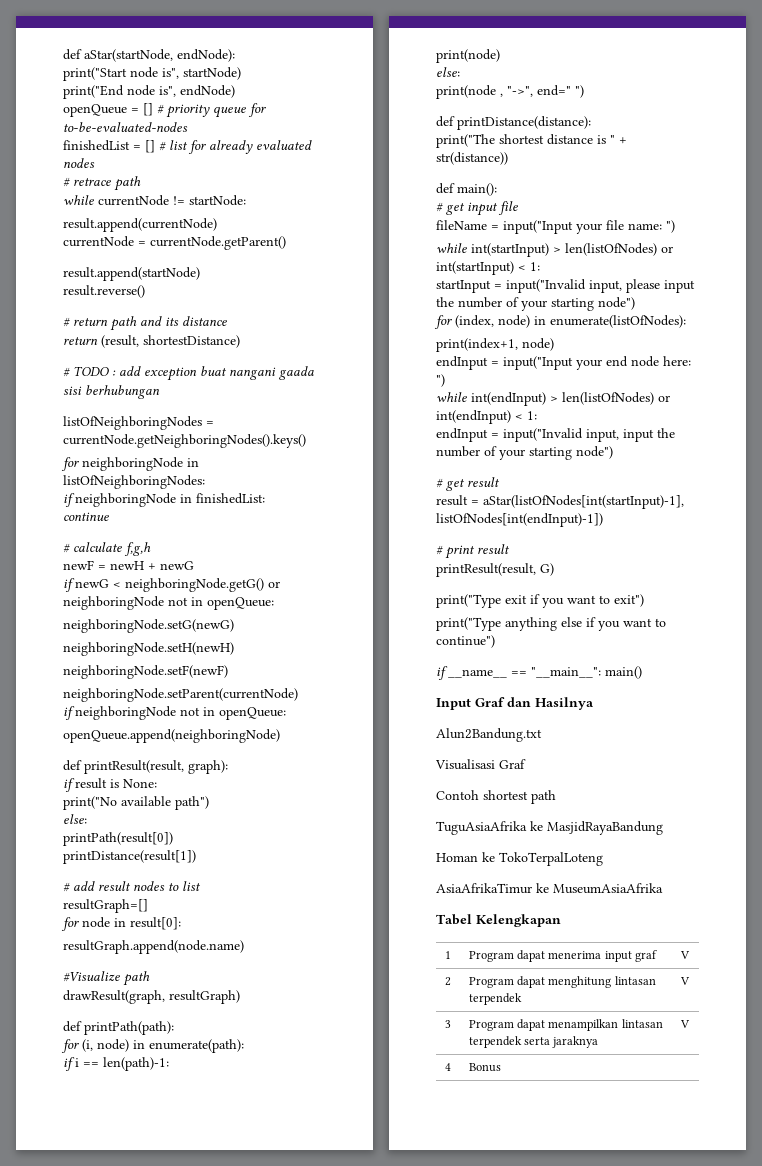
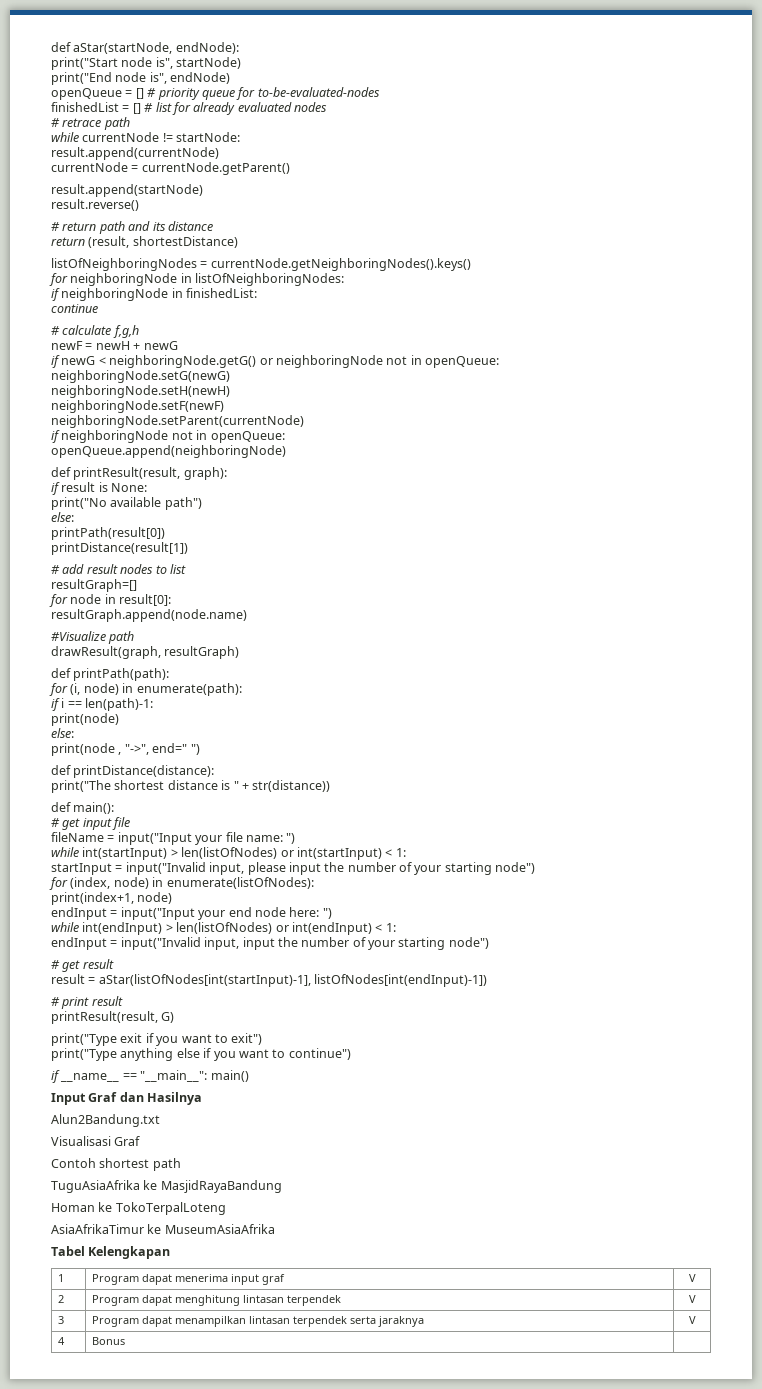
[63,366,314,381] [63,385,160,399] // # TODO : add exception buat nangani gaada sisi berhubungan -> (238, 242) none

